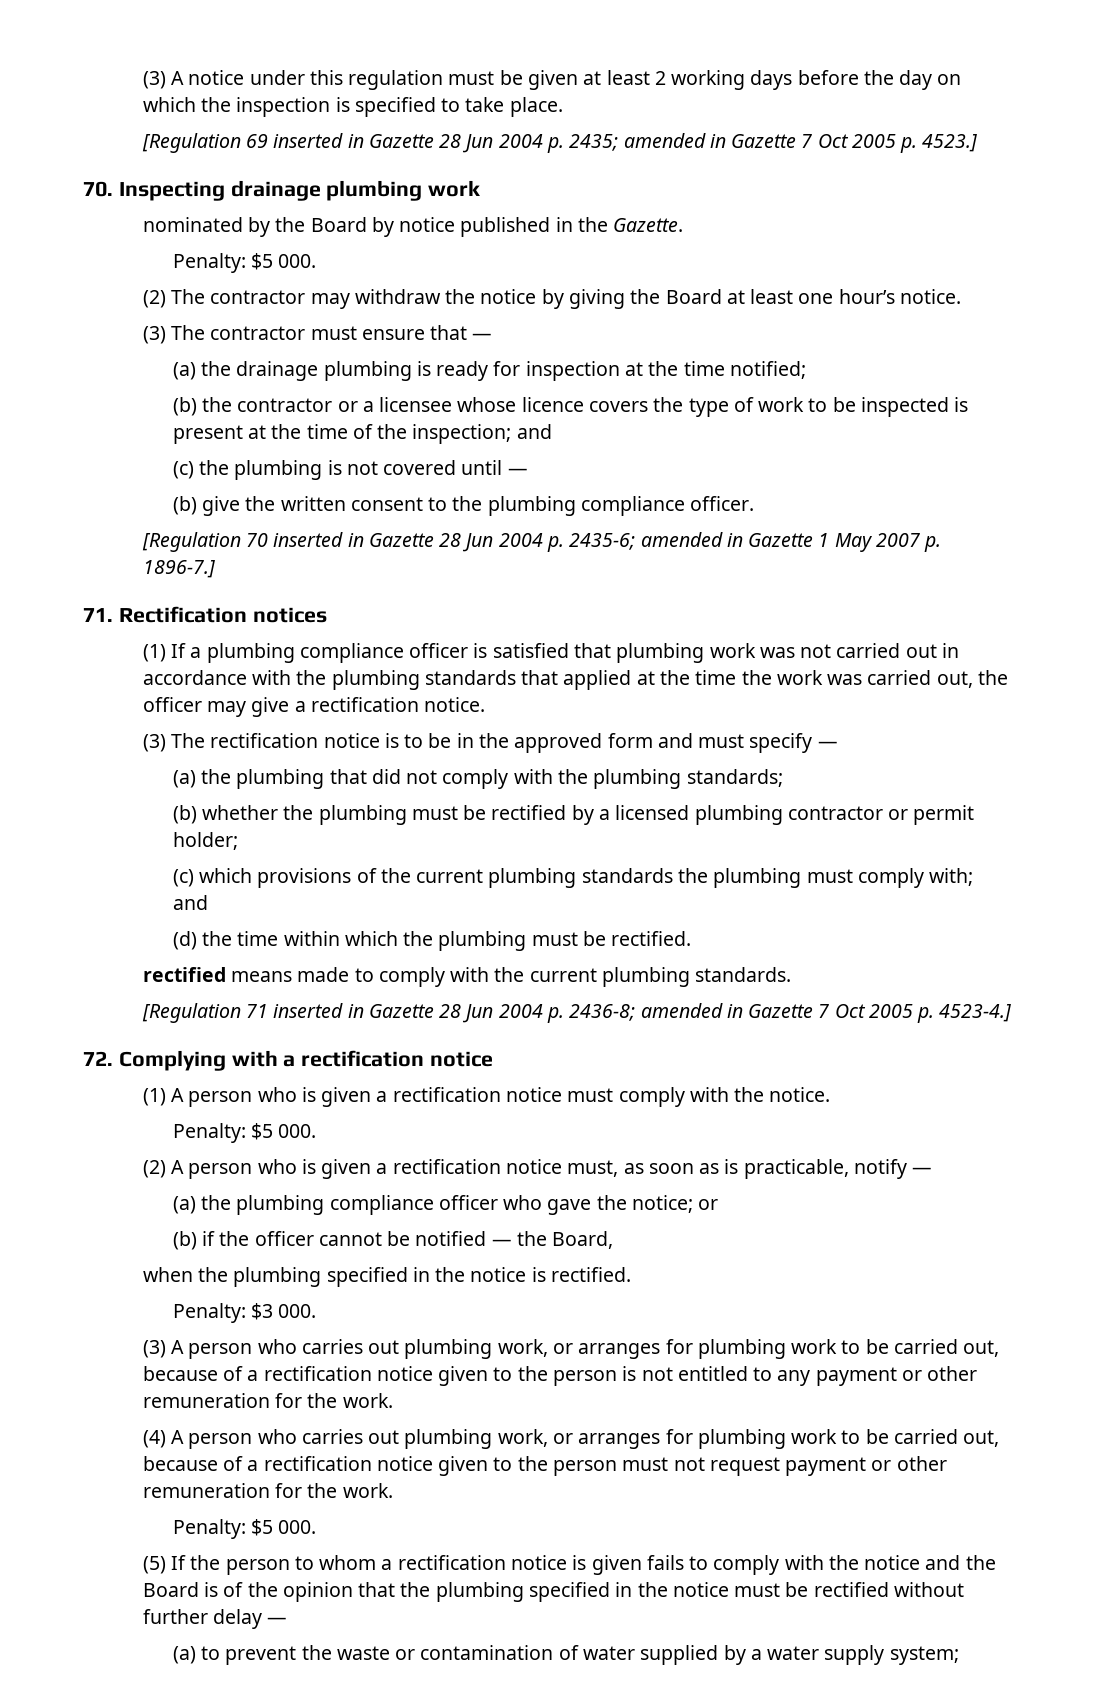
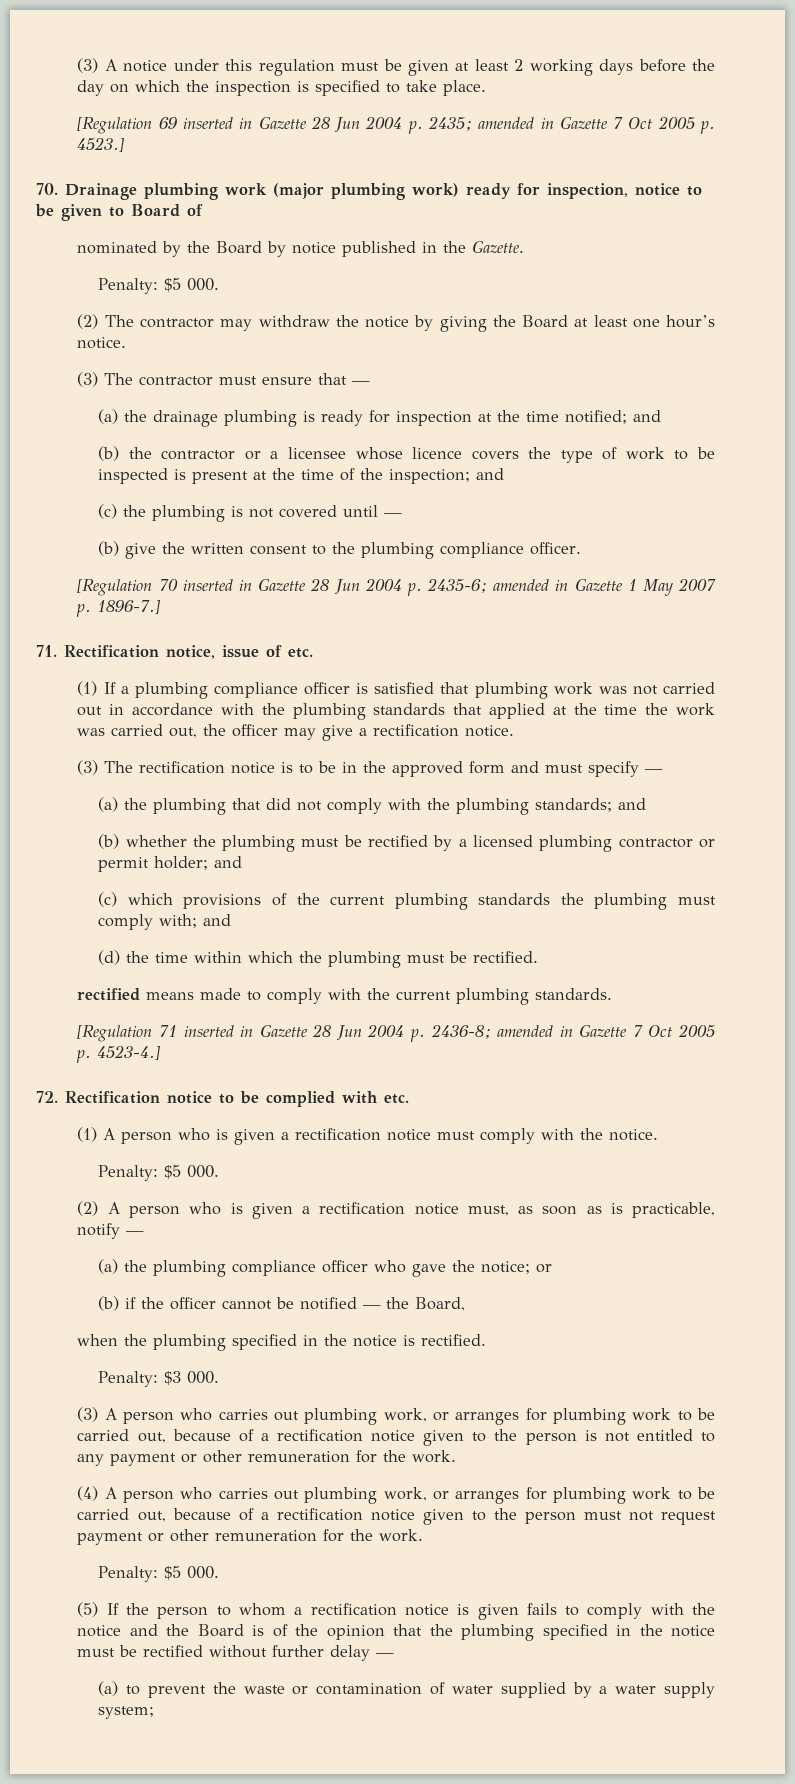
[118,180,481,201] Inspecting drainage plumbing work -> [65,183,702,200] [35,204,203,221] Drainage plumbing work (major plumbing work) ready for inspection, notice to be given to Board of
(806, 370) none -> [633,410,662,422] and
[252,607,327,623] notices -> [166,645,313,659] notice, issue of etc.
(783, 778) none -> [618,798,647,810] and
(238, 841) none -> [214,856,243,868] and
[118,1050,494,1071] Complying with a rectification notice -> [65,1091,409,1107] Rectification notice to be complied with etc.

